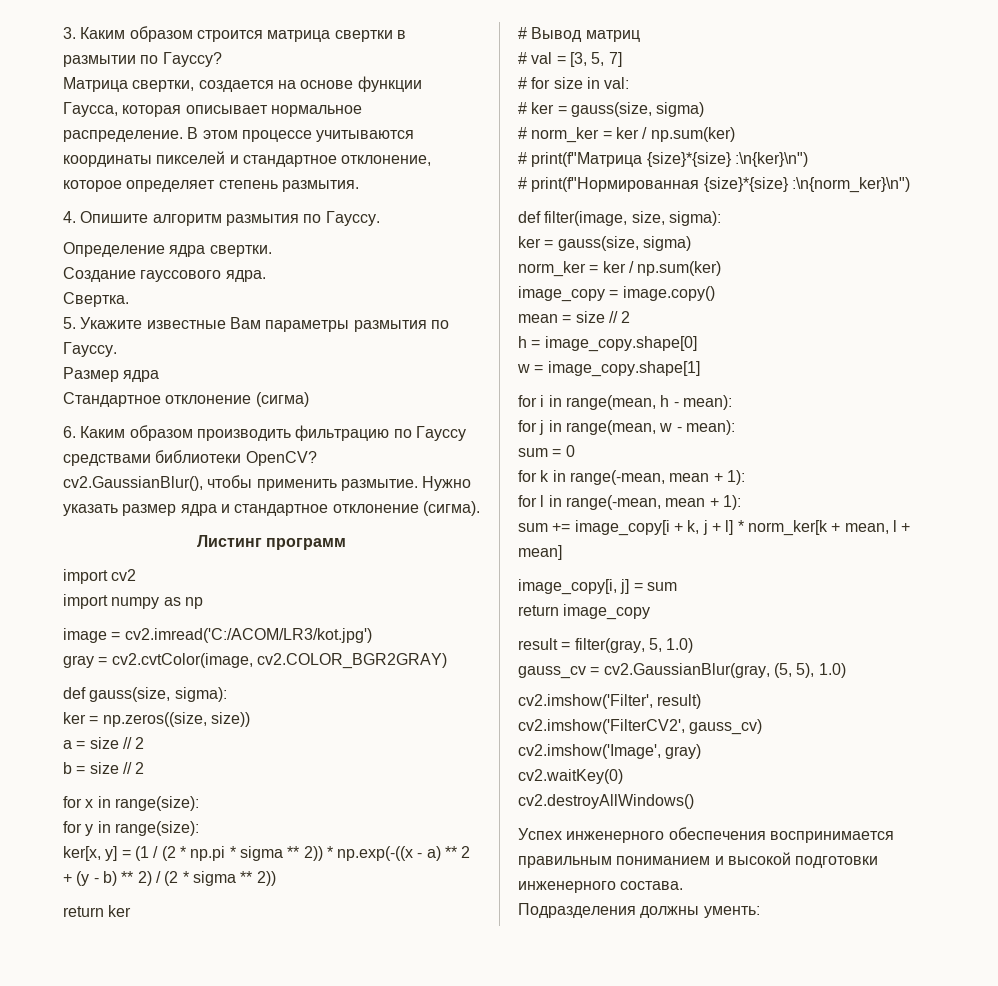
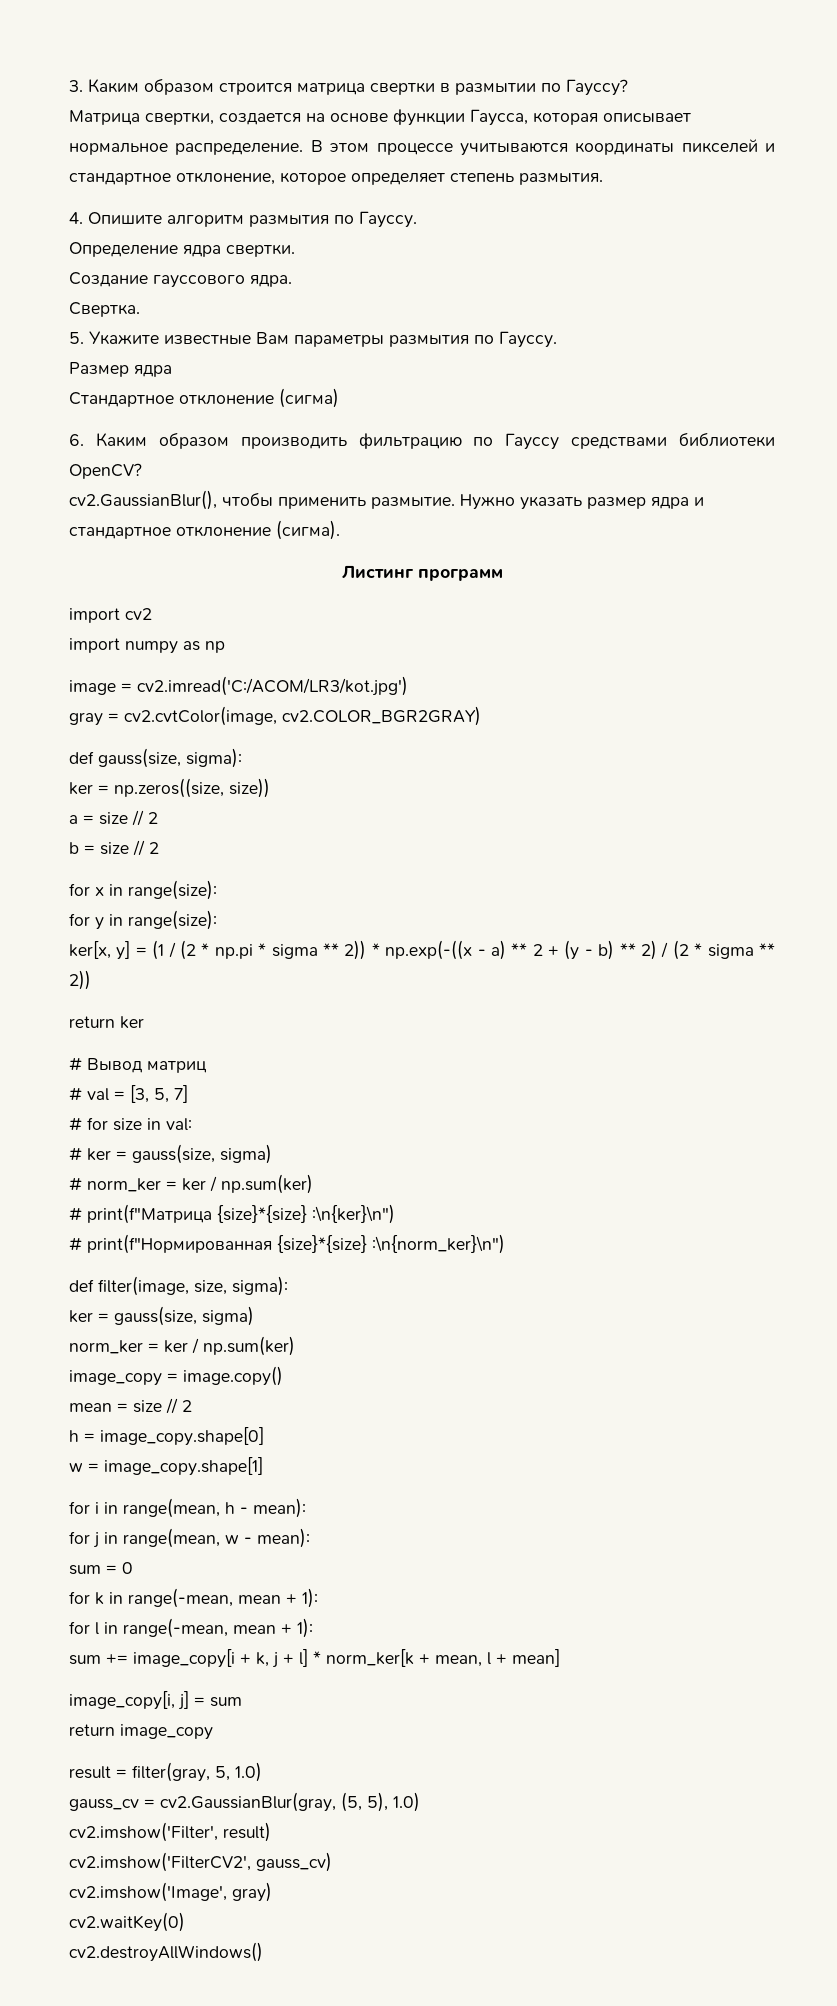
[518,827,894,843] [518,852,879,868] [518,881,684,893] [518,903,760,918] // Успех инженерного обеспечения воспринимается правильным пониманием и высокой подготовки инженерного состава. // Подразделения должны ументь: -> (263, 1952) none

